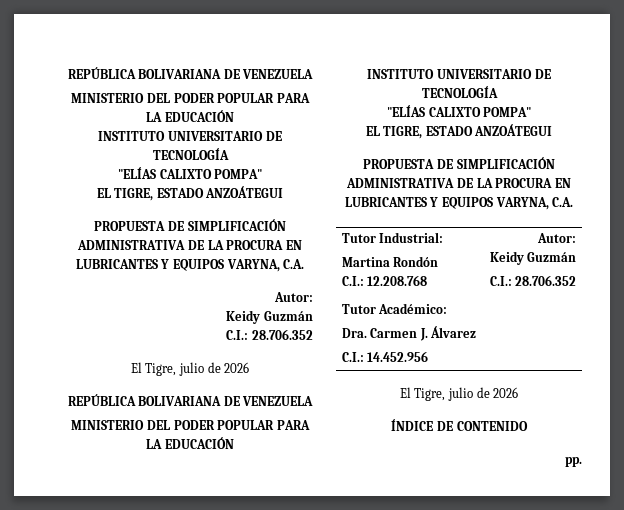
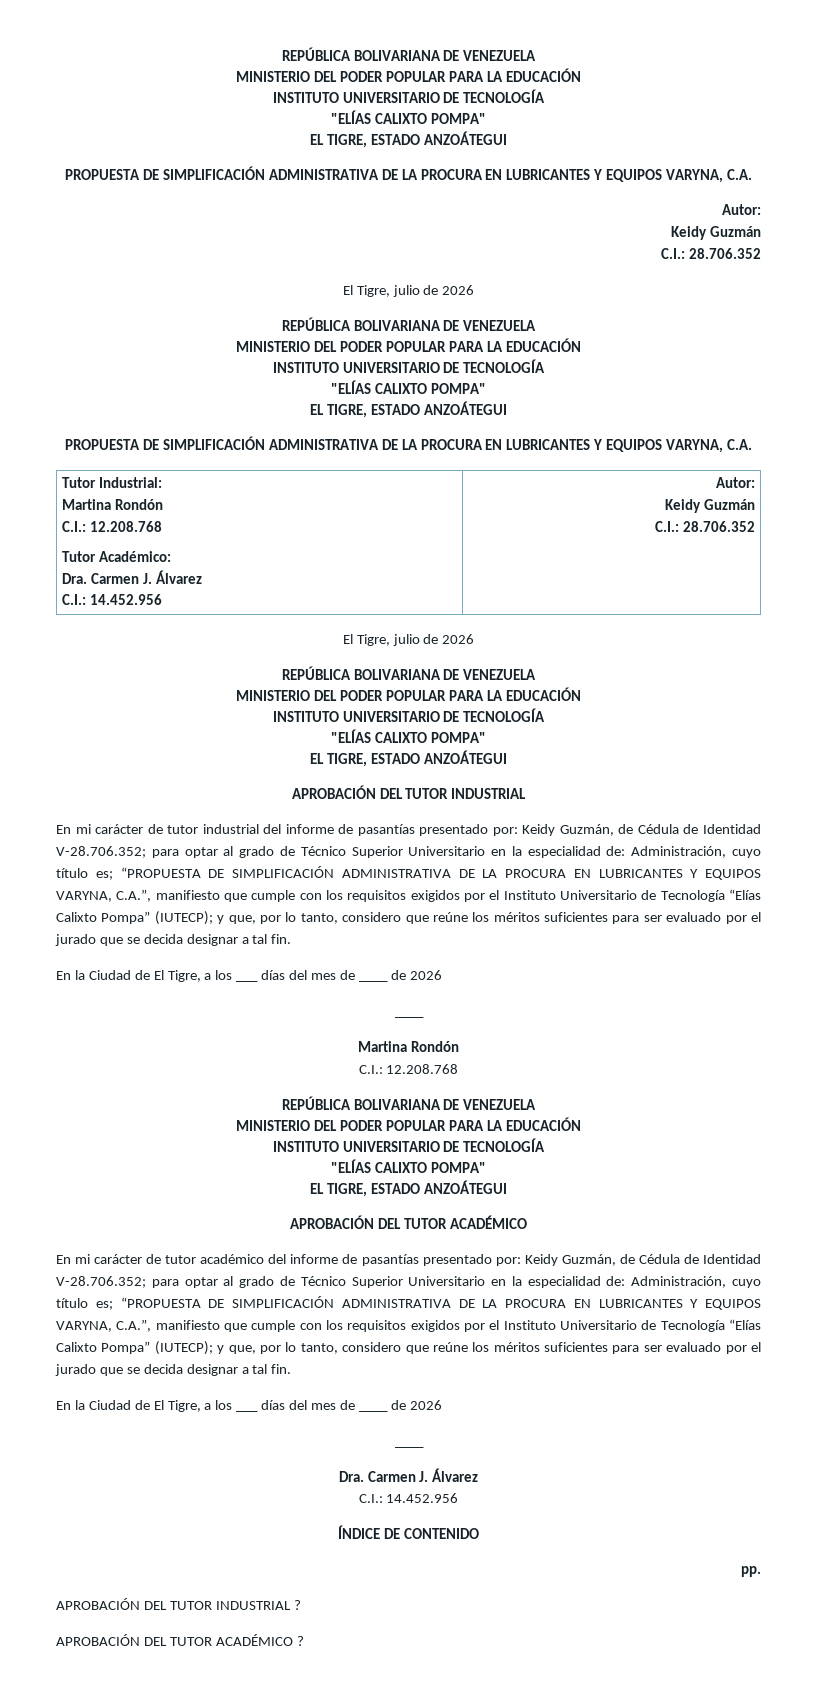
[391,419,528,431] [565,457,582,467] ÍNDICE DE CONTENIDO // pp. -> [281,666,537,680] [236,687,581,701] [272,708,546,722] [331,729,486,743] [310,750,507,767] [291,785,527,799] [56,824,762,836] [56,846,762,858] [56,866,761,880] [56,889,761,902] [56,911,762,925] [55,934,292,946] [56,970,233,982] [236,980,259,982] [261,970,355,980] [358,980,388,982] [390,970,442,980] [394,1016,424,1018] [358,1041,459,1052] [358,1064,459,1074] [281,1096,537,1110] [236,1117,581,1131] [272,1138,546,1152] [331,1159,486,1173] [310,1180,507,1197] [290,1215,527,1229] [56,1254,761,1266] [56,1276,762,1288] [56,1296,761,1310] [56,1319,761,1332] [56,1341,762,1355] [55,1364,292,1376] [56,1400,233,1412] [236,1410,259,1412] [261,1400,355,1410] [358,1410,388,1412] [390,1400,442,1410] [394,1446,424,1448] [338,1468,479,1482] [358,1493,459,1503] [338,1525,479,1539] [741,1566,761,1577] [56,1598,301,1610] [56,1634,304,1646] REPÚBLICA BOLIVARIANA DE VENEZUELA // MINISTERIO DEL PODER POPULAR PARA LA EDUCACIÓN // INSTITUTO UNIVERSITARIO DE TECNOLOGÍA // "ELÍAS CALIXTO POMPA" // EL TIGRE, ESTADO ANZOÁTEGUI // APROBACIÓN DEL TUTOR INDUSTRIAL // En mi carácter de tutor industrial del informe de pasantías presentado por: Keidy Guzmán, de Cédula de Identidad V-28.706.352; para optar al grado de Técnico Superior Universitario en la especialidad de: Administración, cuyo título es; “PROPUESTA DE SIMPLIFICACIÓN ADMINISTRATIVA DE LA PROCURA EN LUBRICANTES Y EQUIPOS VARYNA, C.A.”, manifiesto que cumple con los requisitos exigidos por el Instituto Universitario de Tecnología “Elías Calixto Pompa” (IUTECP); y que, por lo tanto, considero que reúne los méritos suficientes para ser evaluado por el jurado que se decida designar a tal fin. // En la Ciudad de El Tigre, a los ___ días del mes de ____ de 2026 // ____ // Martina Rondón // C.I.: 12.208.768 // REPÚBLICA BOLIVARIANA DE VENEZUELA // MINISTERIO DEL PODER POPULAR PARA LA EDUCACIÓN // INSTITUTO UNIVERSITARIO DE TECNOLOGÍA // "ELÍAS CALIXTO POMPA" // EL TIGRE, ESTADO ANZOÁTEGUI // APROBACIÓN DEL TUTOR ACADÉMICO // En mi carácter de tutor académico del informe de pasantías presentado por: Keidy Guzmán, de Cédula de Identidad V-28.706.352; para optar al grado de Técnico Superior Universitario en la especialidad de: Administración, cuyo título es; “PROPUESTA DE SIMPLIFICACIÓN ADMINISTRATIVA DE LA PROCURA EN LUBRICANTES Y EQUIPOS VARYNA, C.A.”, manifiesto que cumple con los requisitos exigidos por el Instituto Universitario de Tecnología “Elías Calixto Pompa” (IUTECP); y que, por lo tanto, considero que reúne los méritos suficientes para ser evaluado por el jurado que se decida designar a tal fin. // En la Ciudad de El Tigre, a los ___ días del mes de ____ de 2026 // ____ // Dra. Carmen J. Álvarez // C.I.: 14.452.956 // ÍNDICE DE CONTENIDO // pp. // APROBACIÓN DEL TUTOR INDUSTRIAL ? // APROBACIÓN DEL TUTOR ACADÉMICO ?

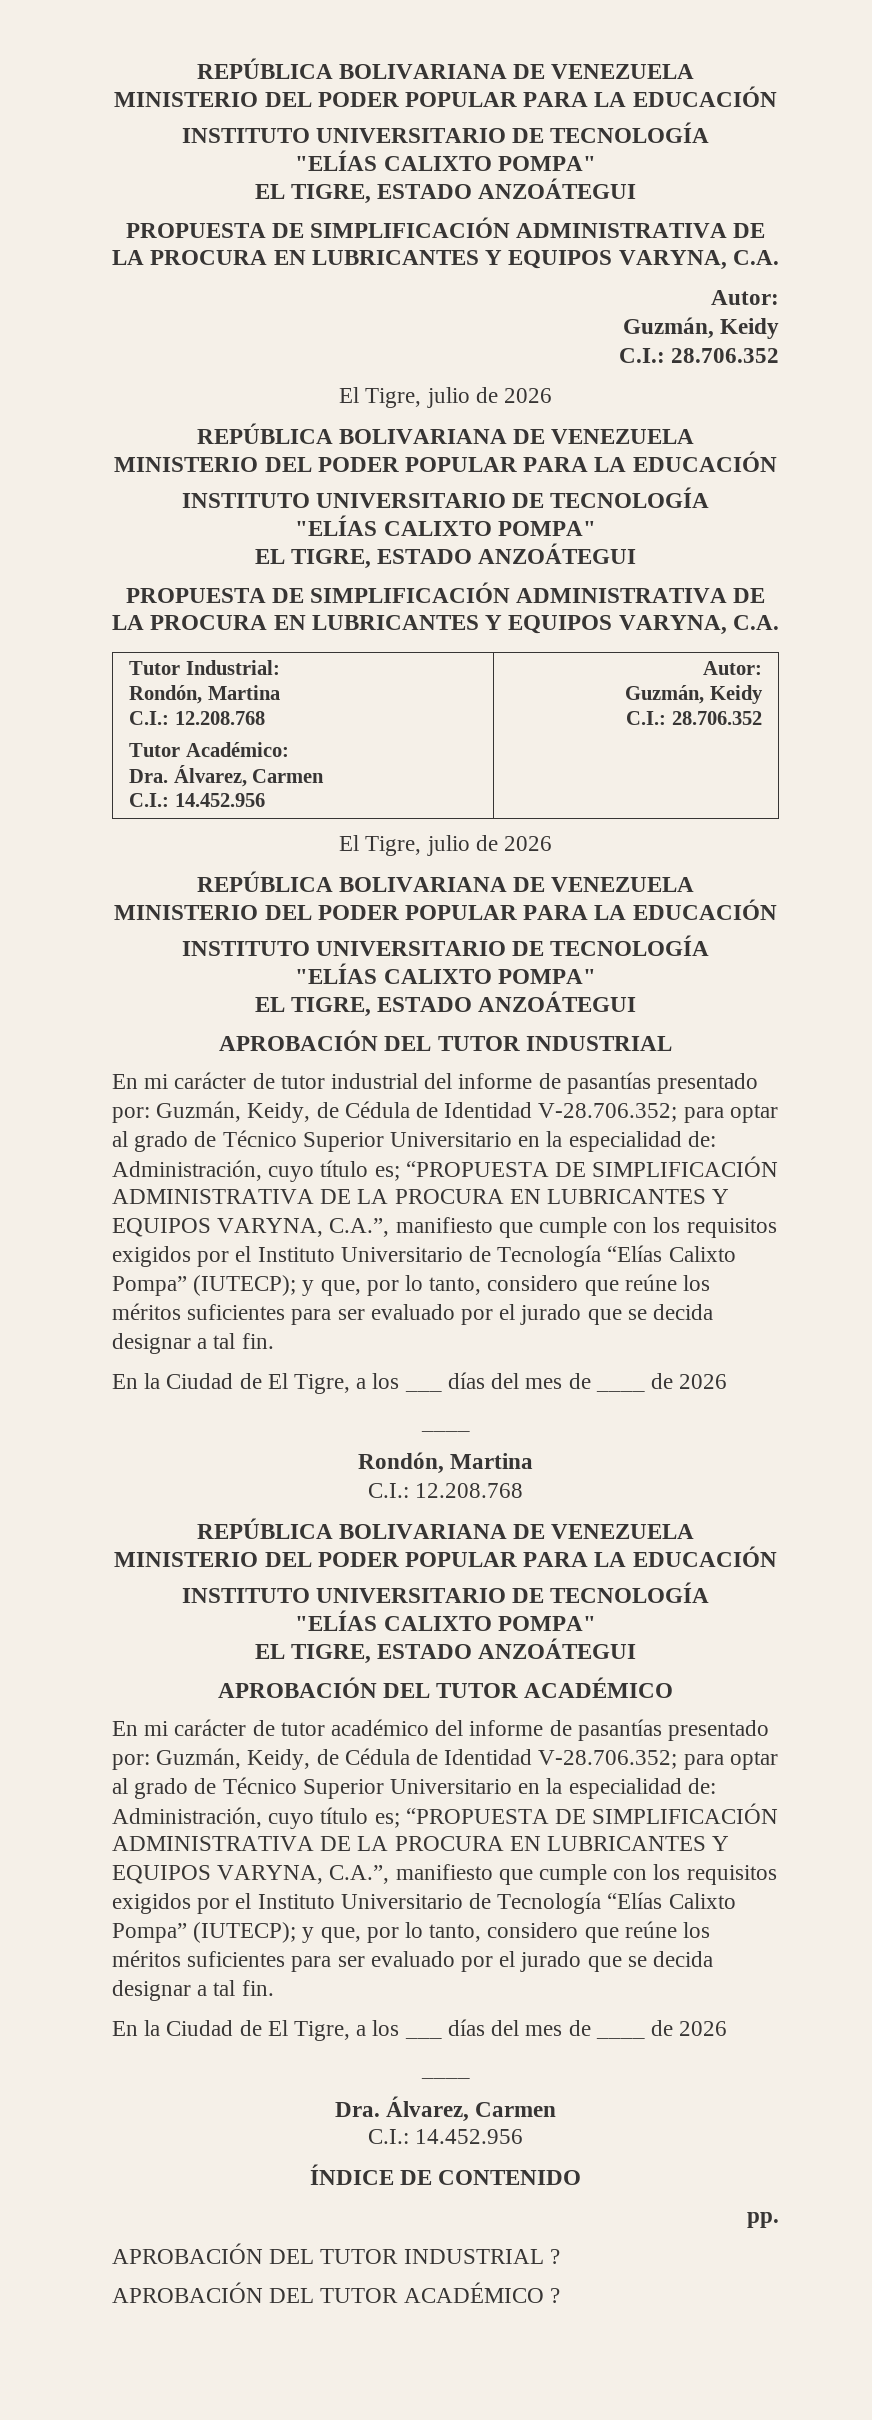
[671,226,761,240] Keidy Guzmán -> [622,317,779,339] Guzmán, Keidy
[61,499,163,510] Martina Rondón -> [129,685,280,704] Rondón, Martina
[90,570,202,584] Carmen J. Álvarez -> [173,765,325,787] Álvarez, Carmen
[665,499,756,513] Keidy Guzmán -> [625,685,763,704] Guzmán, Keidy
[522,824,614,836] Keidy Guzmán, -> [156,1101,311,1123] Guzmán, Keidy,
[358,1041,459,1052] Martina Rondón -> [357,1452,534,1474] Rondón, Martina
[524,1254,616,1266] Keidy Guzmán, -> [156,1748,311,1770] Guzmán, Keidy,
[367,1468,479,1482] Carmen J. Álvarez -> [385,2096,557,2122] Álvarez, Carmen

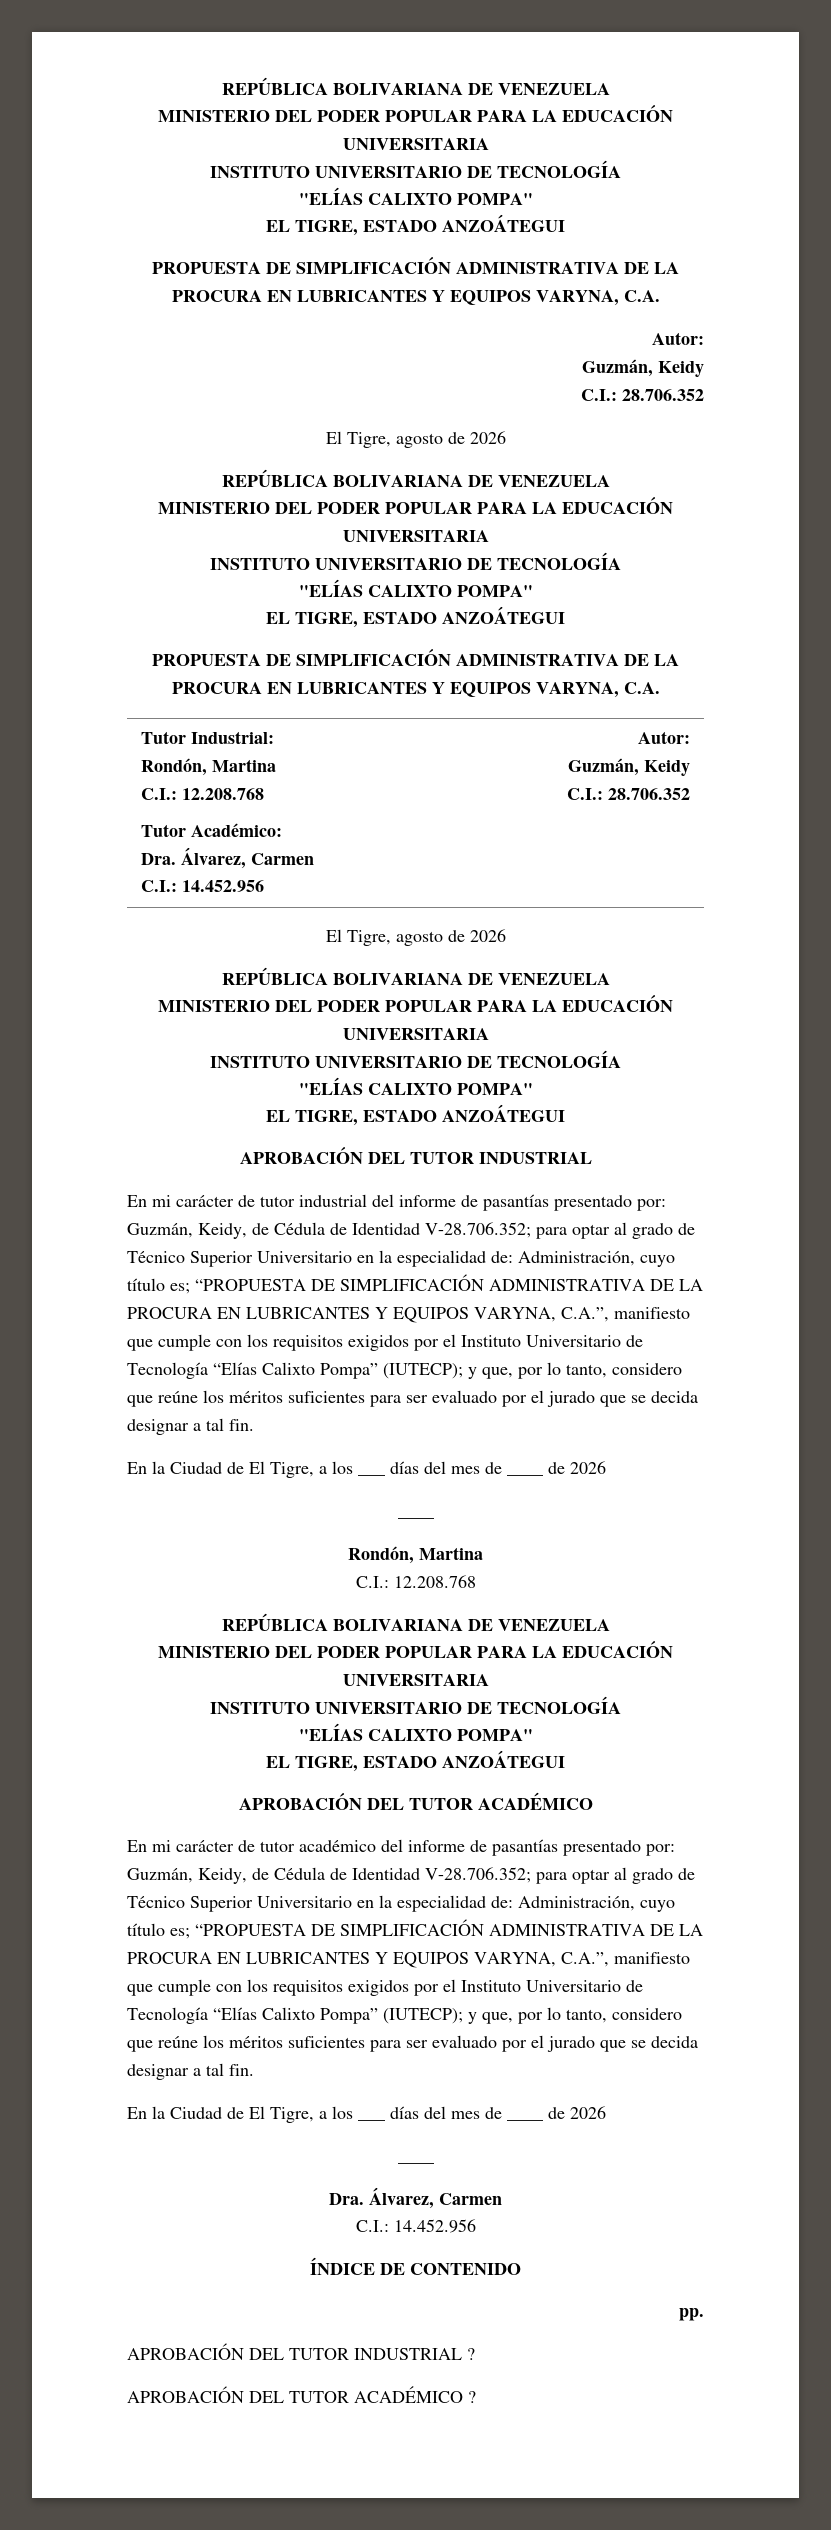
(777, 96) none -> [342,138,489,150] UNIVERSITARIA
[426,387,470,408] julio -> [395,433,443,448] agosto
(777, 461) none -> [342,530,489,542] UNIVERSITARIA
[426,835,470,856] julio -> [395,931,443,946] agosto
(777, 909) none -> [342,1028,489,1040] UNIVERSITARIA
(777, 1556) none -> [342,1674,489,1686] UNIVERSITARIA

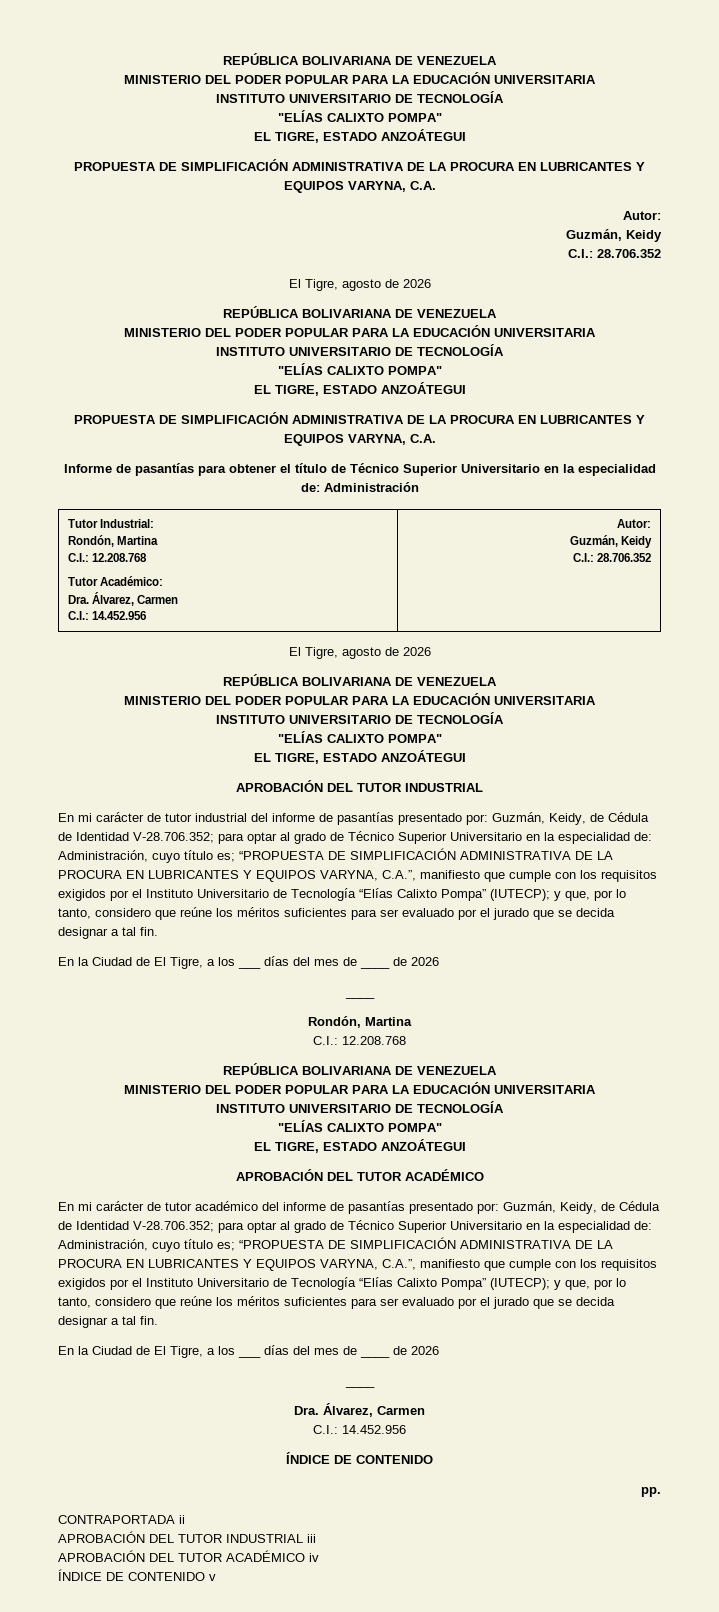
(660, 688) none -> [63,463,656,476] [300,482,419,492] // Informe de pasantías para obtener el título de Técnico Superior Universitario en la especialidad de: Administración
[127,2343,475,2360] [127,2386,476,2403] // APROBACIÓN DEL TUTOR INDUSTRIAL ? // APROBACIÓN DEL TUTOR ACADÉMICO ? -> [58,1515,185,1524] [58,1531,316,1543] [58,1550,319,1562] [58,1569,216,1581] // CONTRAPORTADA ii // APROBACIÓN DEL TUTOR INDUSTRIAL iii // APROBACIÓN DEL TUTOR ACADÉMICO iv // ÍNDICE DE CONTENIDO v

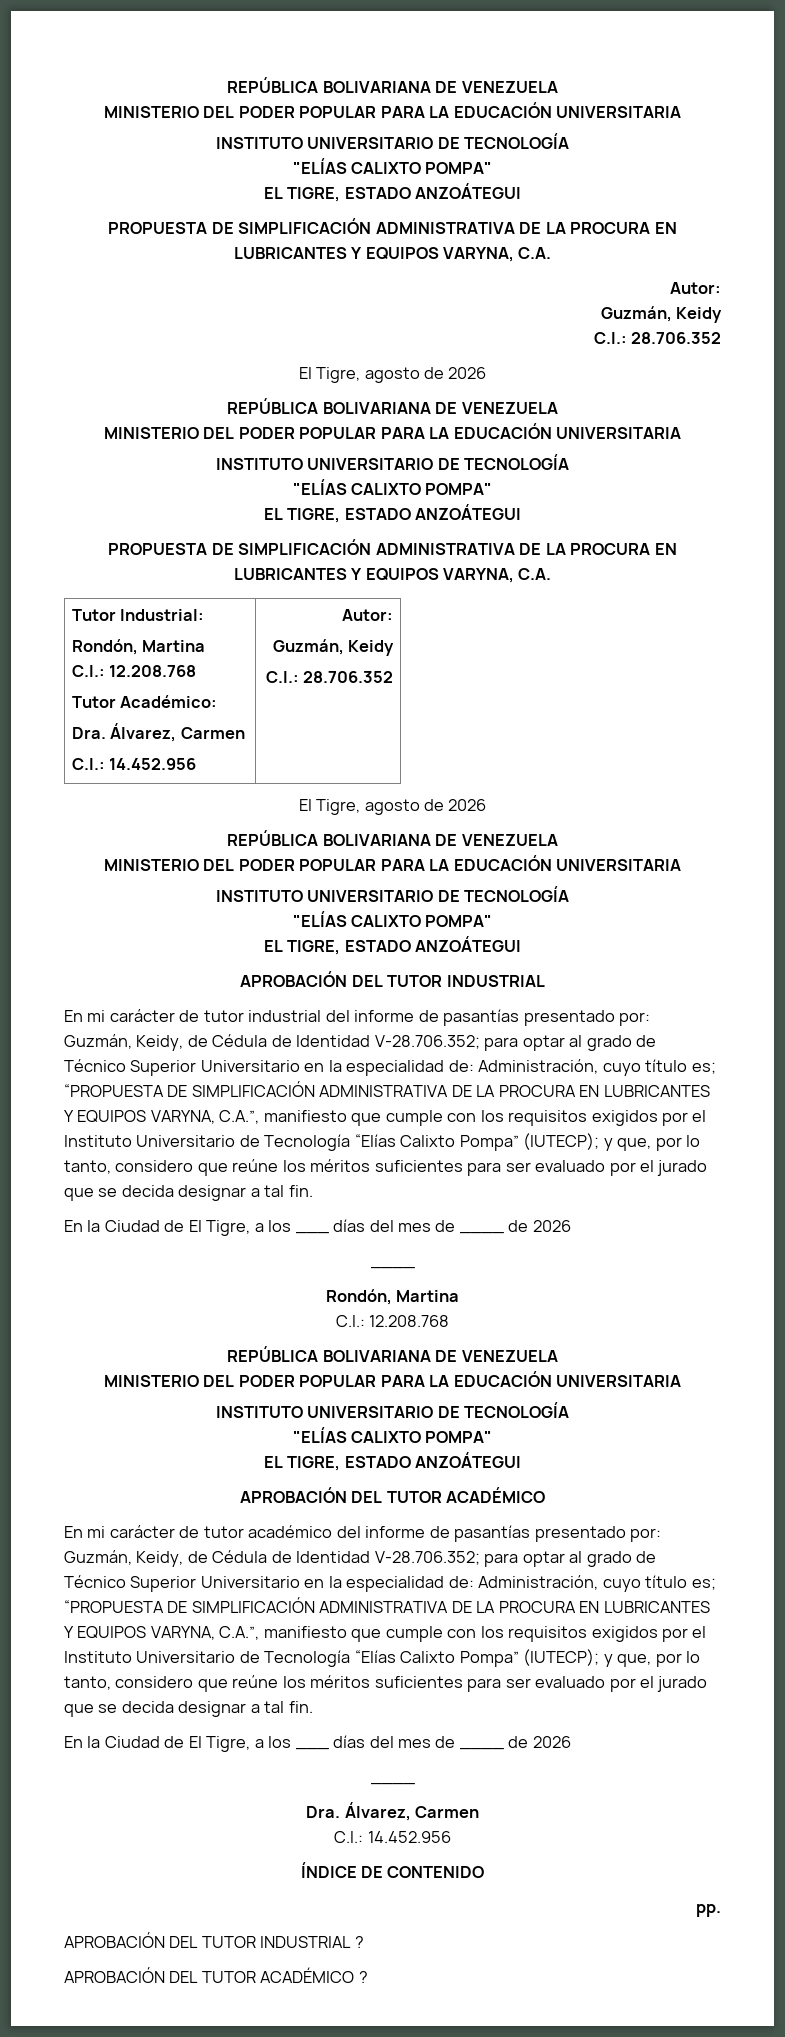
[63,463,656,476] [300,482,419,492] // Informe de pasantías para obtener el título de Técnico Superior Universitario en la especialidad de: Administración -> (552, 574) none
[58,1515,185,1524] [58,1531,316,1543] [58,1550,319,1562] [58,1569,216,1581] // CONTRAPORTADA ii // APROBACIÓN DEL TUTOR INDUSTRIAL iii // APROBACIÓN DEL TUTOR ACADÉMICO iv // ÍNDICE DE CONTENIDO v -> [64,1932,364,1948] [64,1967,368,1983] // APROBACIÓN DEL TUTOR INDUSTRIAL ? // APROBACIÓN DEL TUTOR ACADÉMICO ?

